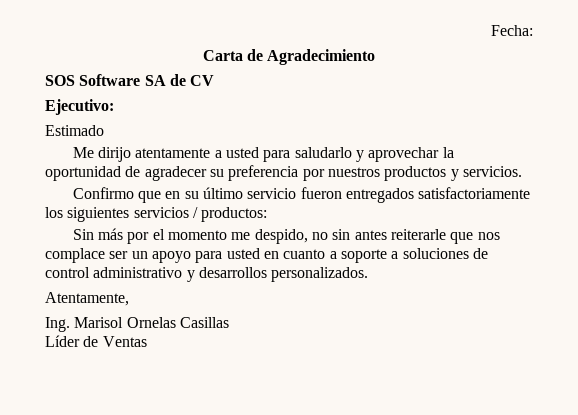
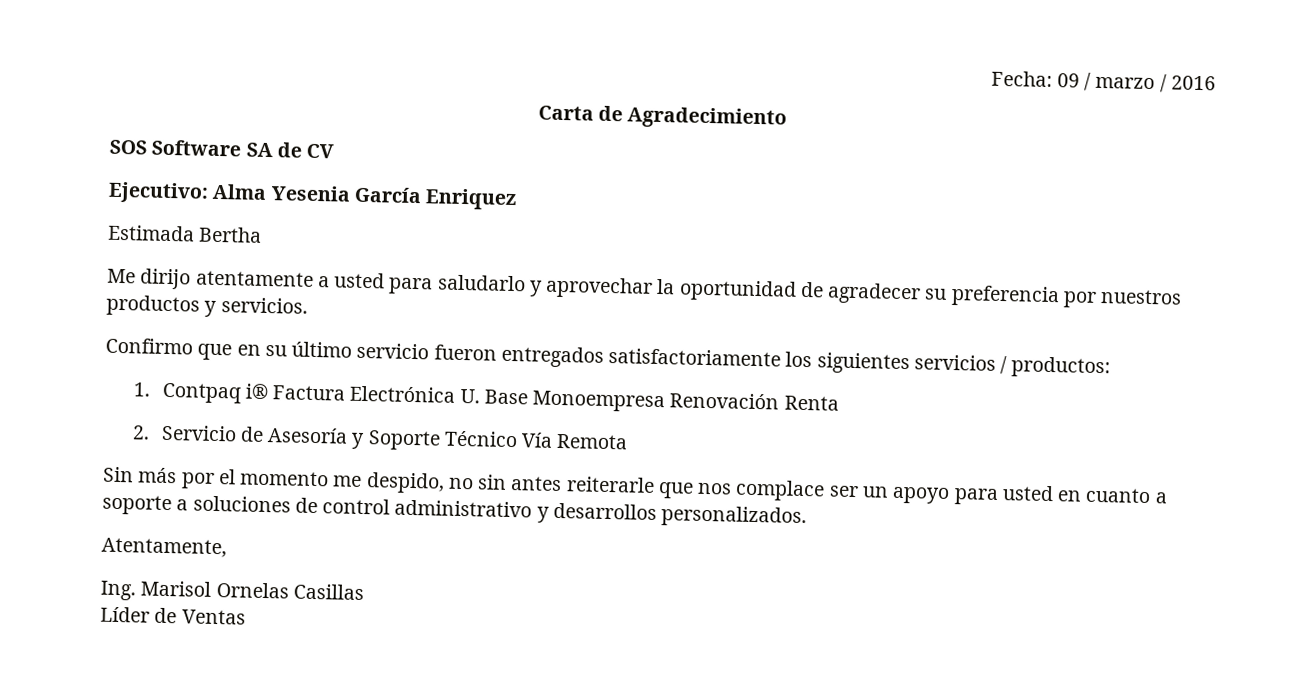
(533, 30) none -> [1056,72,1216,93] 09 / marzo / 2016
[45,125,104,136] // Estimado -> [212,183,518,211] [107,224,263,243] Alma Yesenia García Enriquez // Estimada Bertha
(268, 214) none -> [132,382,839,413] [131,424,629,451] // 1. Contpaq i® Factura Electrónica U. Base Monoempresa Renovación Renta // 2. Servicio de Asesoría y Soporte Técnico Vía Remota

